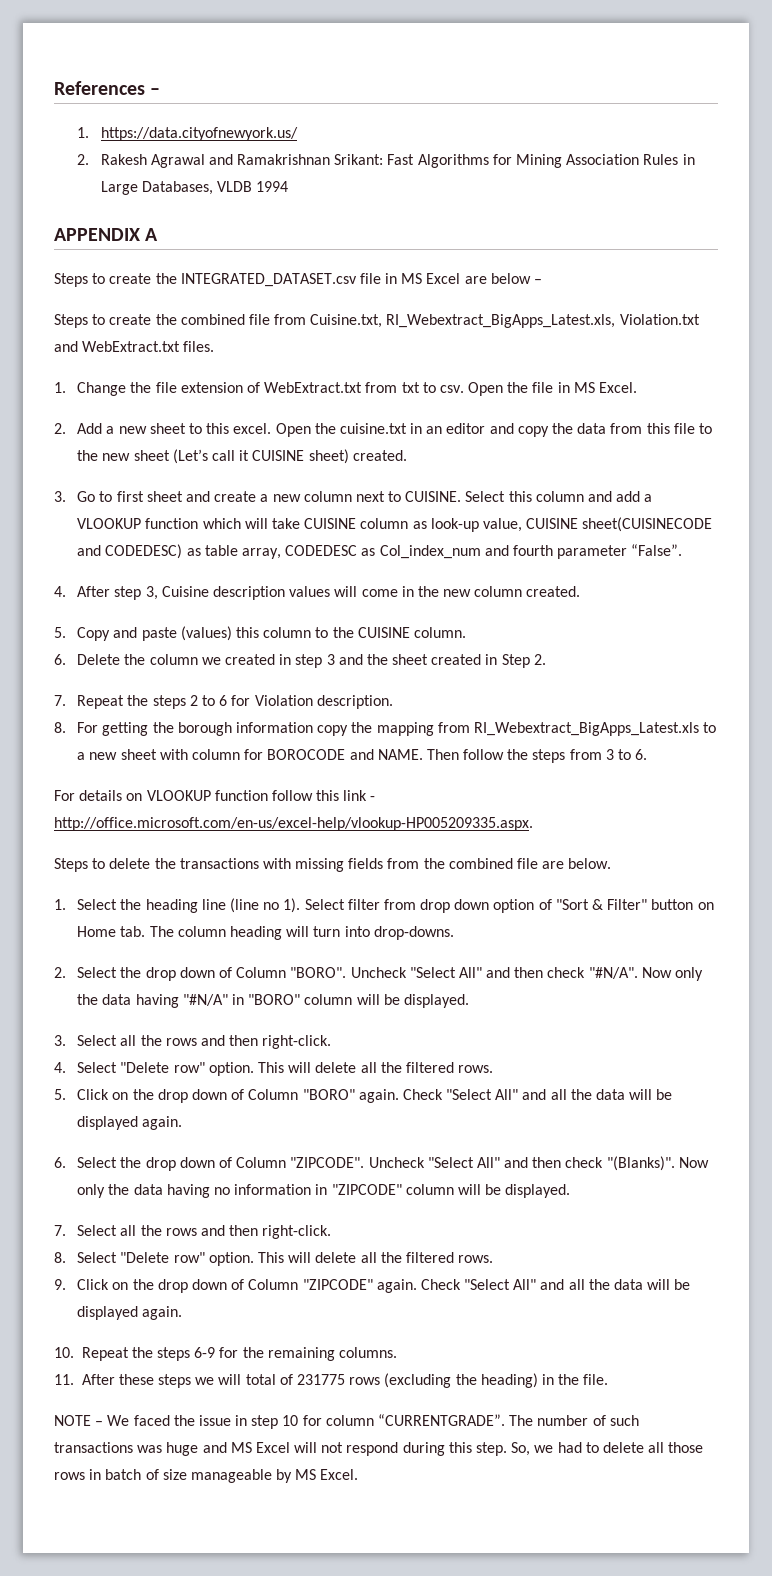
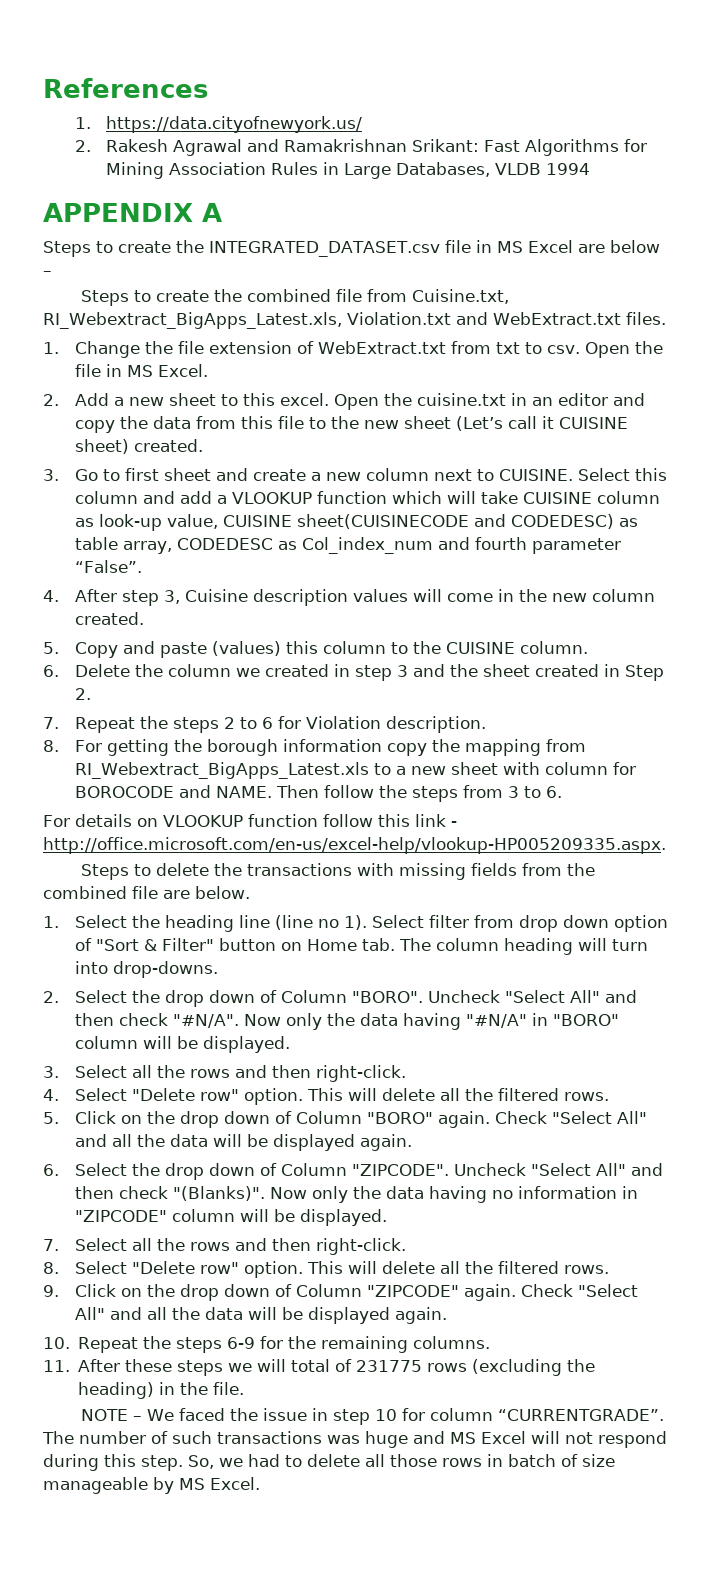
[150,88,161,95] – -> (208, 88) none

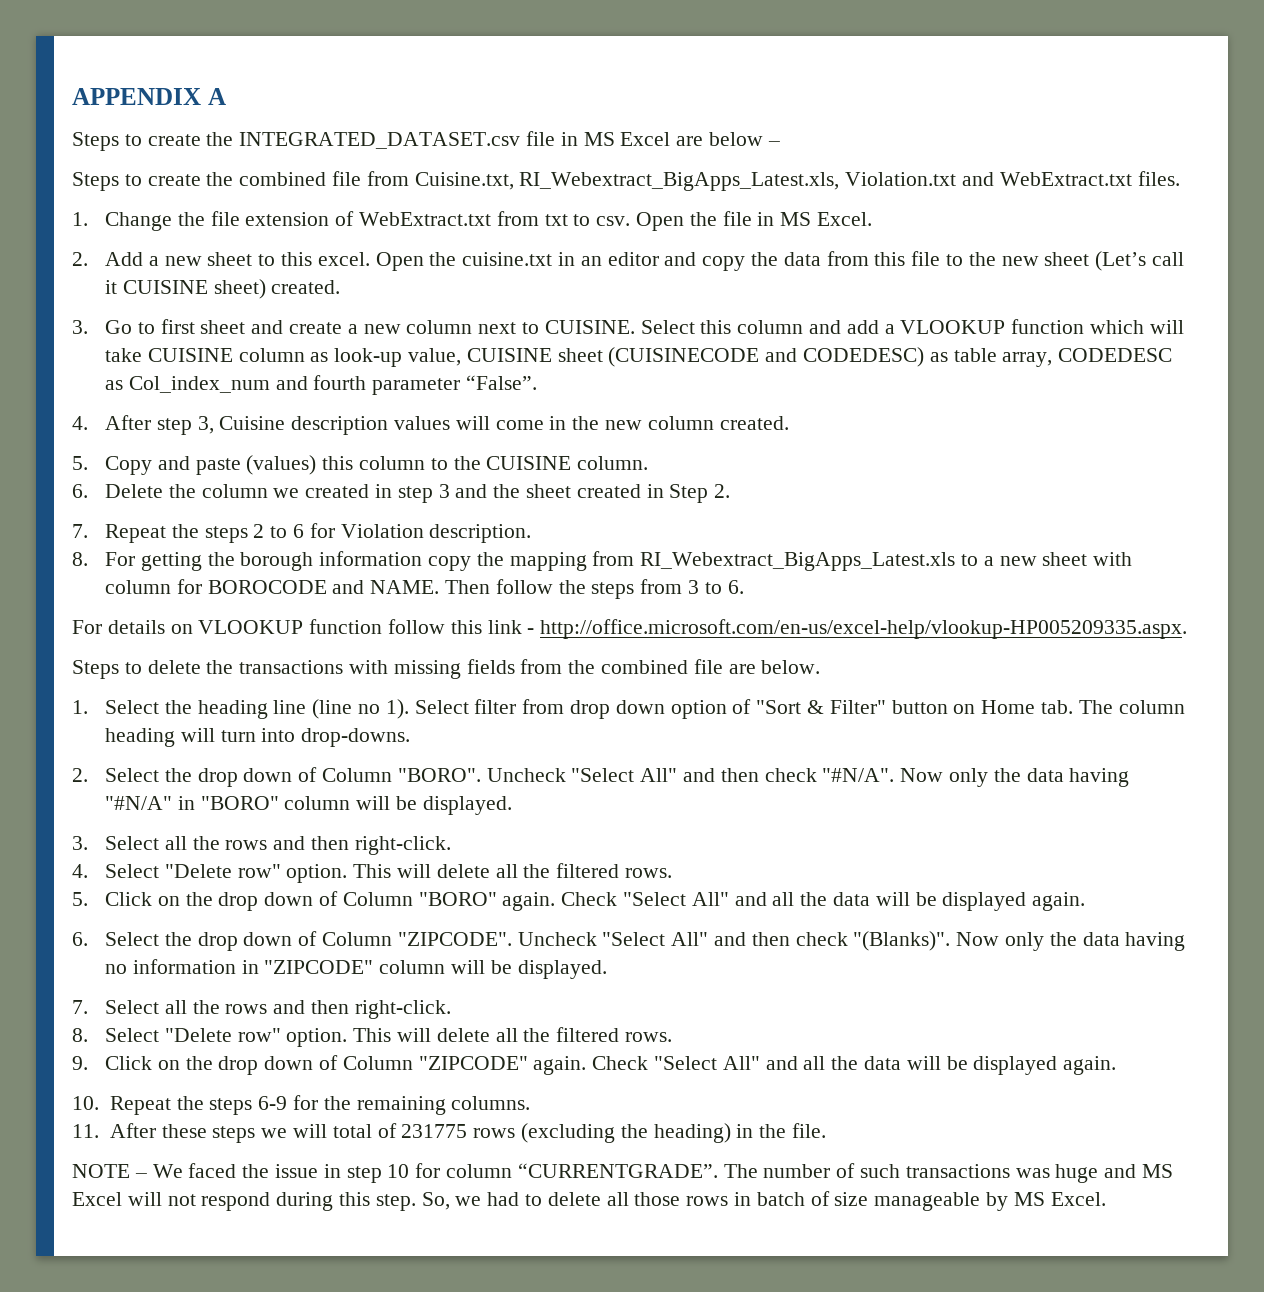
[43,78,208,98] [74,116,363,133] [74,139,648,156] [106,162,591,179] References // 1. https://data.cityofnewyork.us/ // 2. Rakesh Agrawal and Ramakrishnan Srikant: Fast Algorithms for Mining Association Rules in Large Databases, VLDB 1994 // -> (72, 96) none
[296,514,469,529] sheet(CUISINECODE -> [557,347,760,367] sheet (CUISINECODE

